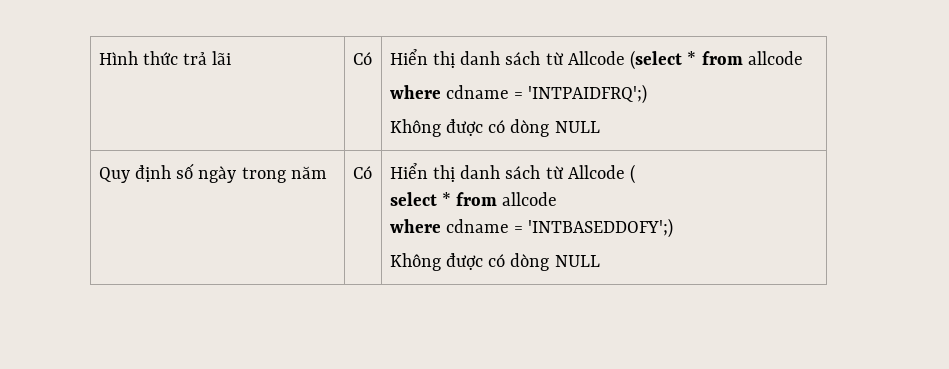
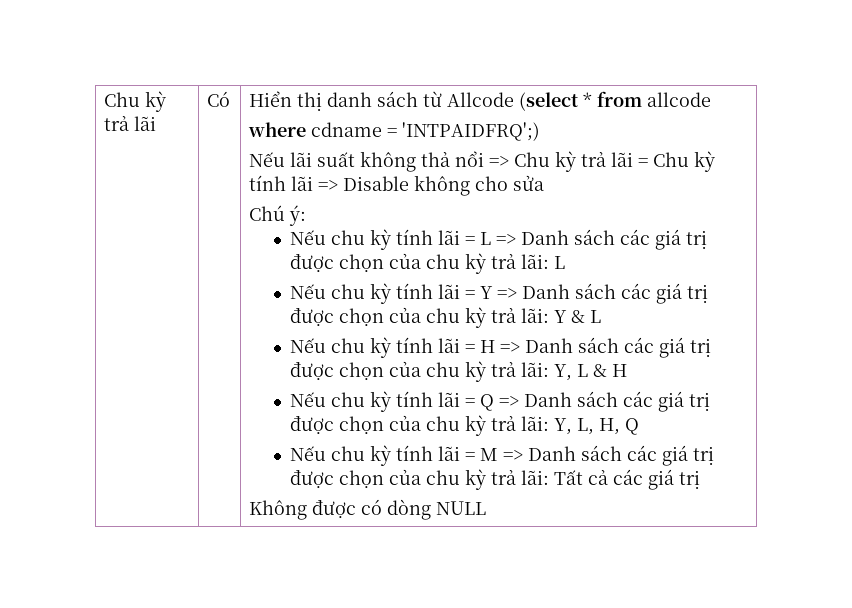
[98,51,178,65] Hình thức -> [103,91,166,112] Chu kỳ
[389,119,600,137] [98,163,327,183] [352,166,372,179] [389,163,636,184] [389,192,558,206] [389,218,674,238] Không được có dòng NULL // Quy định số ngày trong năm | Có | Hiển thị danh sách từ Allcode ( // select * from allcode // where cdname = 'INTBASEDDOFY';) -> [248,151,715,172] [248,175,544,196] [248,205,306,226] [290,229,708,250] [290,253,566,274] [290,283,709,304] [290,307,602,328] [290,337,712,358] [290,361,628,382] [290,391,711,412] [290,415,640,436] [290,445,715,466] [290,469,701,490] Nếu lãi suất không thả nổi => Chu kỳ trả lãi = Chu kỳ tính lãi => Disable không cho sửa // Chú ý: // Nếu chu kỳ tính lãi = L => Danh sách các giá trị được chọn của chu kỳ trả lãi: L // Nếu chu kỳ tính lãi = Y => Danh sách các giá trị được chọn của chu kỳ trả lãi: Y & L // Nếu chu kỳ tính lãi = H => Danh sách các giá trị được chọn của chu kỳ trả lãi: Y, L & H // Nếu chu kỳ tính lãi = Q => Danh sách các giá trị được chọn của chu kỳ trả lãi: Y, L, H, Q // Nếu chu kỳ tính lãi = M => Danh sách các giá trị được chọn của chu kỳ trả lãi: Tất cả các giá trị

